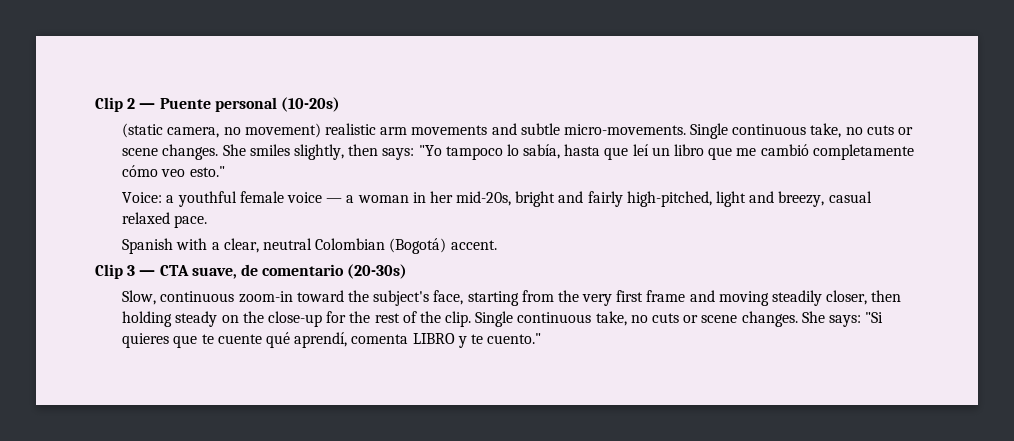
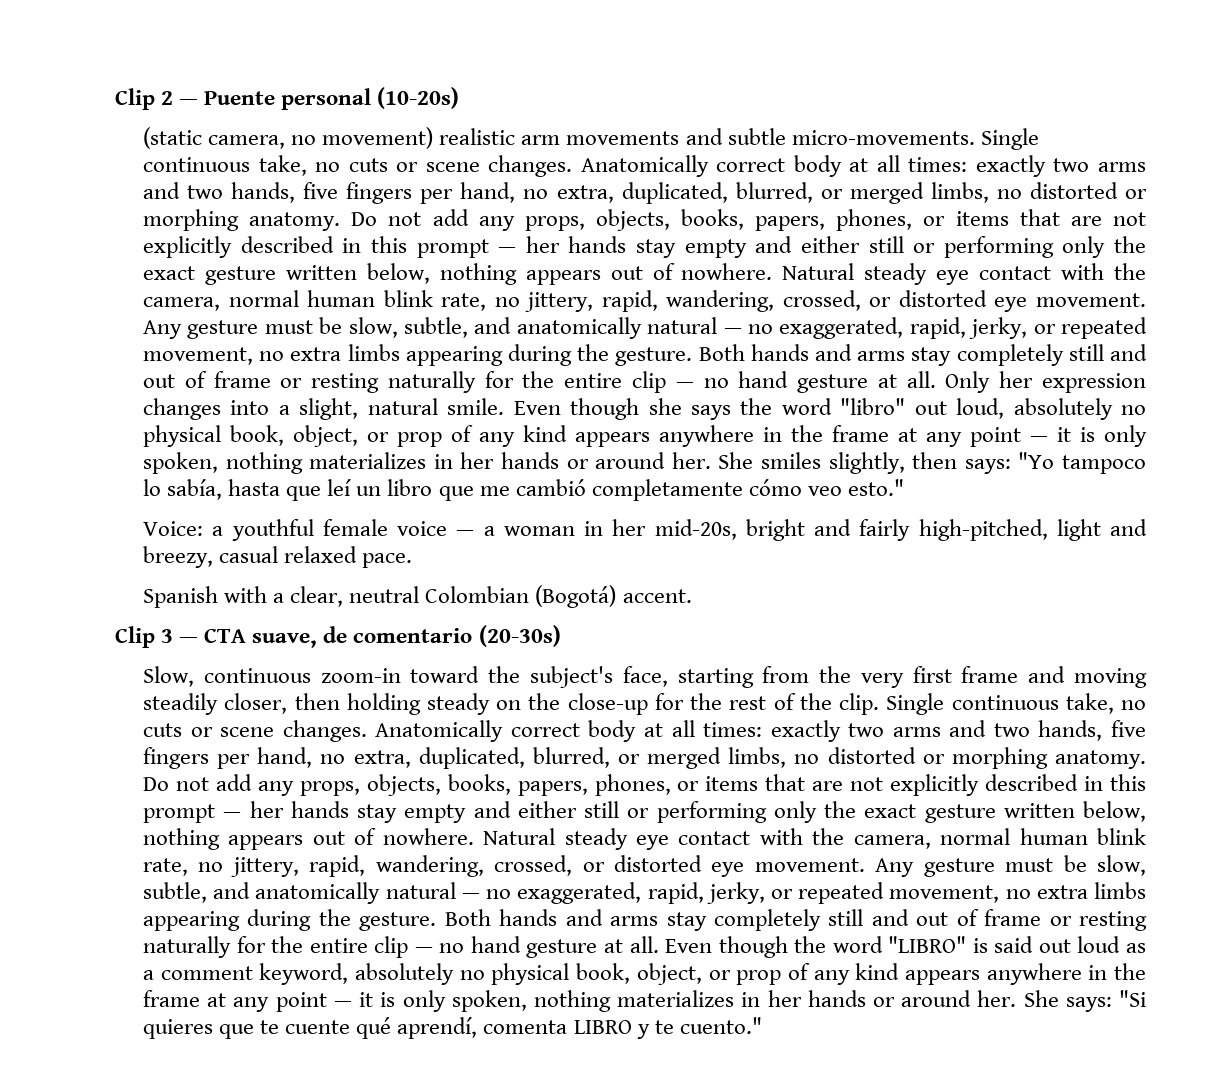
(219, 152) none -> [580,155,1146,177] [143,182,1148,204] [143,209,1147,231] [143,236,1147,258] [143,263,1147,285] [143,290,1146,312] [143,317,1147,339] [143,344,1147,366] [143,371,1146,393] [143,398,1147,420] [143,425,1147,447] [143,452,711,474] Anatomically correct body at all times: exactly two arms and two hands, five fingers per hand, no extra, duplicated, blurred, or merged limbs, no distorted or morphing anatomy. Do not add any props, objects, books, papers, phones, or items that are not explicitly described in this prompt — her hands stay empty and either still or performing only the exact gesture written below, nothing appears out of nowhere. Natural steady eye contact with the camera, normal human blink rate, no jittery, rapid, wandering, crossed, or distorted eye movement. Any gesture must be slow, subtle, and anatomically natural — no exaggerated, rapid, jerky, or repeated movement, no extra limbs appearing during the gesture. Both hands and arms stay completely still and out of frame or resting naturally for the entire clip — no hand gesture at all. Only her expression changes into a slight, natural smile. Even though she says the word "libro" out loud, absolutely no physical book, object, or prop of any kind appears anywhere in the frame at any point — it is only spoken, nothing materializes in her hands or around her.
(798, 319) none -> [375,720,1147,742] [143,747,1146,769] [143,774,1146,796] [143,801,1147,823] [143,828,1146,850] [143,855,1146,877] [143,882,1147,904] [143,909,1148,931] [143,936,1146,958] [143,963,1147,985] [143,990,1017,1012] Anatomically correct body at all times: exactly two arms and two hands, five fingers per hand, no extra, duplicated, blurred, or merged limbs, no distorted or morphing anatomy. Do not add any props, objects, books, papers, phones, or items that are not explicitly described in this prompt — her hands stay empty and either still or performing only the exact gesture written below, nothing appears out of nowhere. Natural steady eye contact with the camera, normal human blink rate, no jittery, rapid, wandering, crossed, or distorted eye movement. Any gesture must be slow, subtle, and anatomically natural — no exaggerated, rapid, jerky, or repeated movement, no extra limbs appearing during the gesture. Both hands and arms stay completely still and out of frame or resting naturally for the entire clip — no hand gesture at all. Even though the word "LIBRO" is said out loud as a comment keyword, absolutely no physical book, object, or prop of any kind appears anywhere in the frame at any point — it is only spoken, nothing materializes in her hands or around her.

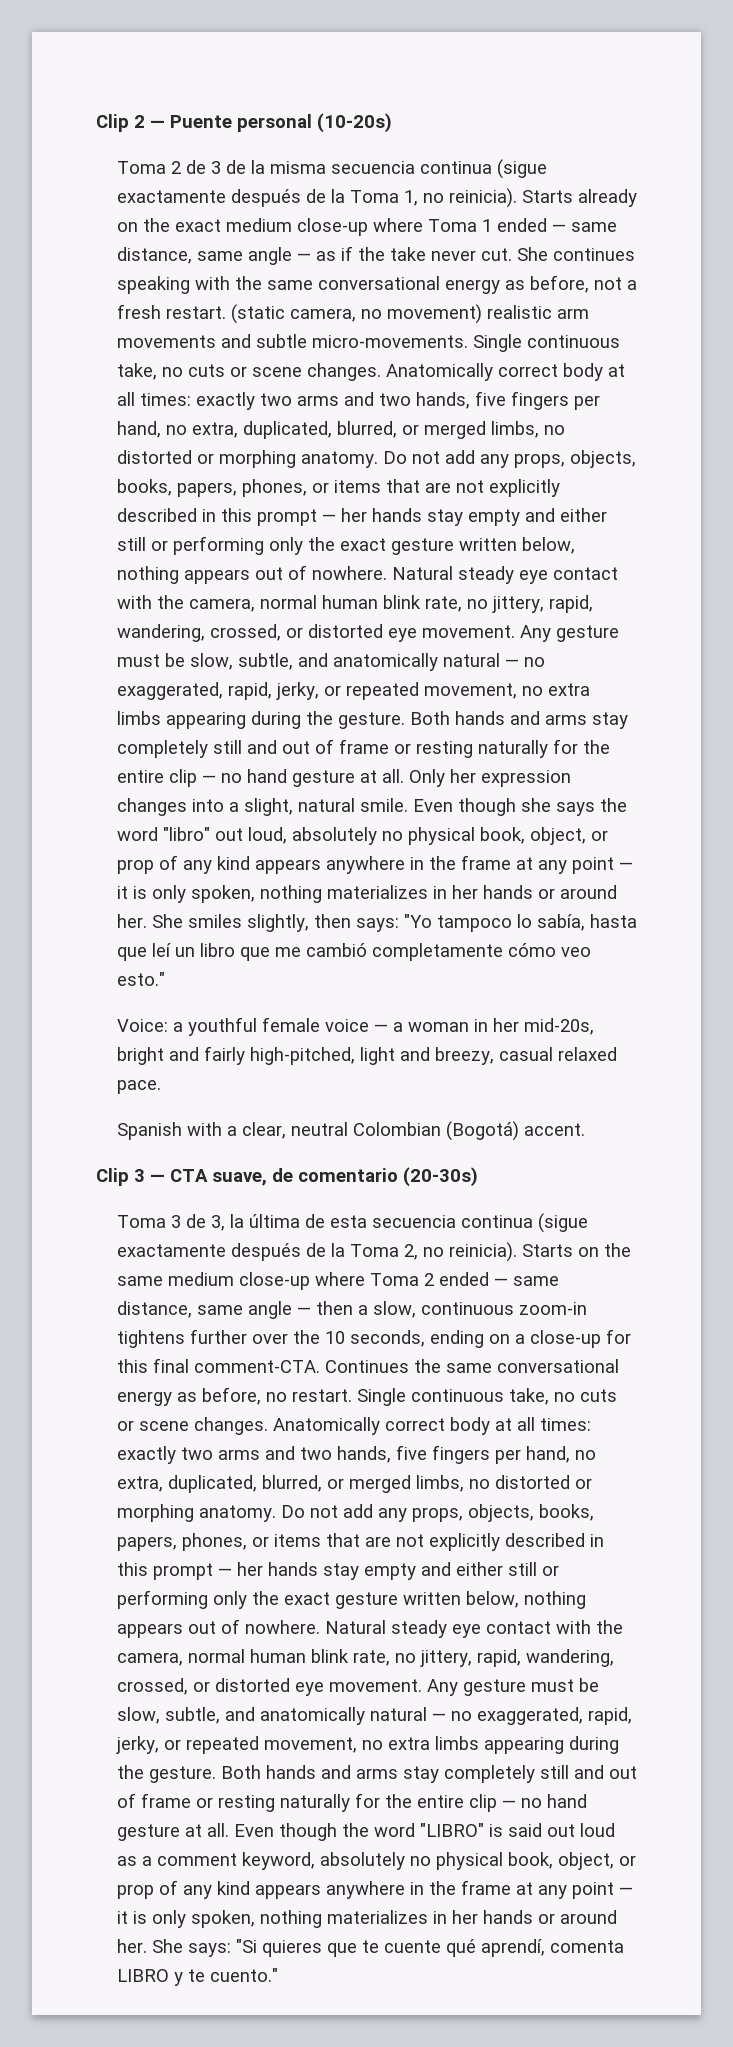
(460, 98) none -> [116,159,547,179] [116,188,637,208] [116,218,617,236] [116,246,635,265] [116,275,637,294] [116,304,226,319] Toma 2 de 3 de la misma secuencia continua (sigue exactamente después de la Toma 1, no reinicia). Starts already on the exact medium close-up where Toma 1 ended — same distance, same angle — as if the take never cut. She continues speaking with the same conversational energy as before, not a fresh restart.
[143,666,1148,688] [143,693,880,715] Slow, continuous zoom-in toward the subject's face, starting from the very first frame and moving steadily closer, then holding steady on the close-up for the rest of the clip. -> [116,1213,588,1233] [116,1242,631,1262] [116,1272,559,1290] [116,1301,587,1319] [116,1329,631,1348] [116,1358,619,1373] [116,1387,352,1406] Toma 3 de 3, la última de esta secuencia continua (sigue exactamente después de la Toma 2, no reinicia). Starts on the same medium close-up where Toma 2 ended — same distance, same angle — then a slow, continuous zoom-in tightens further over the 10 seconds, ending on a close-up for this final comment-CTA. Continues the same conversational energy as before, no restart.

